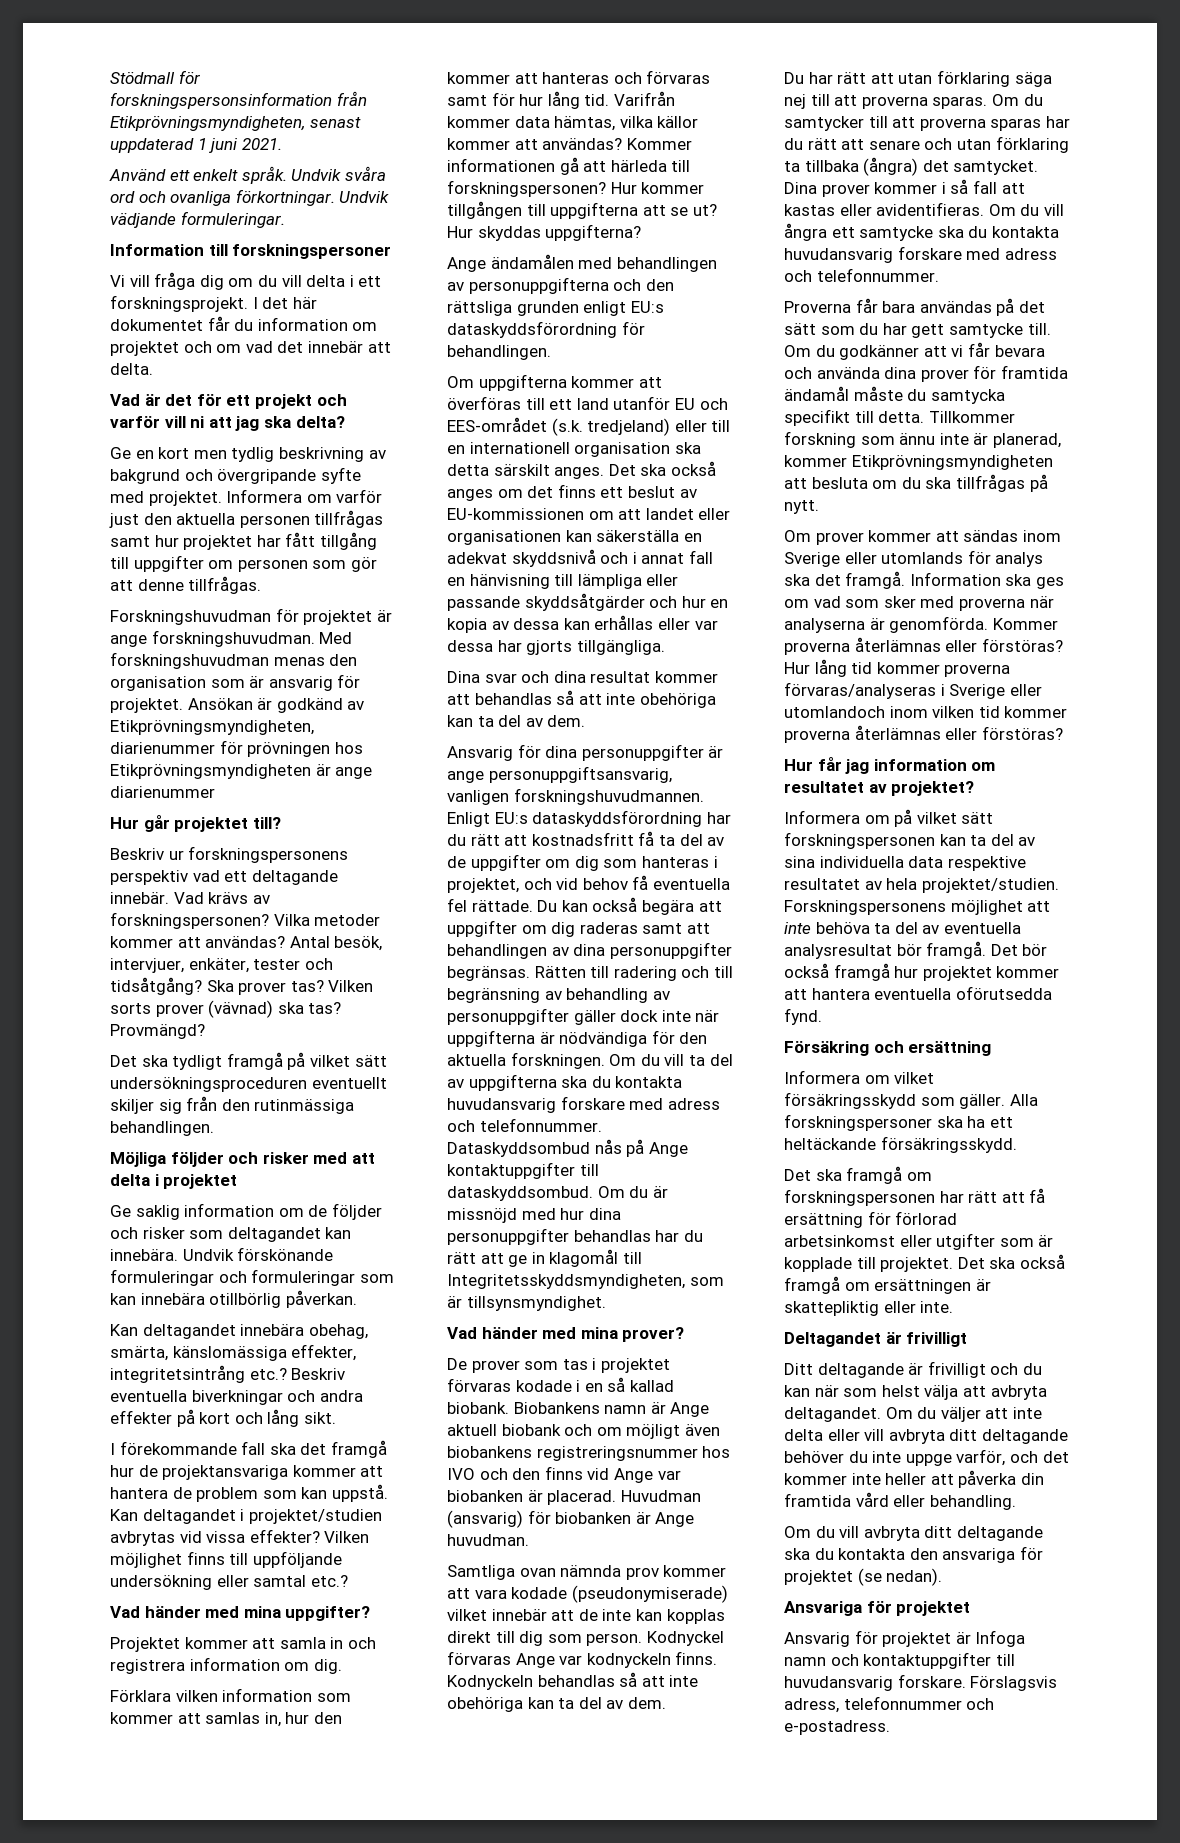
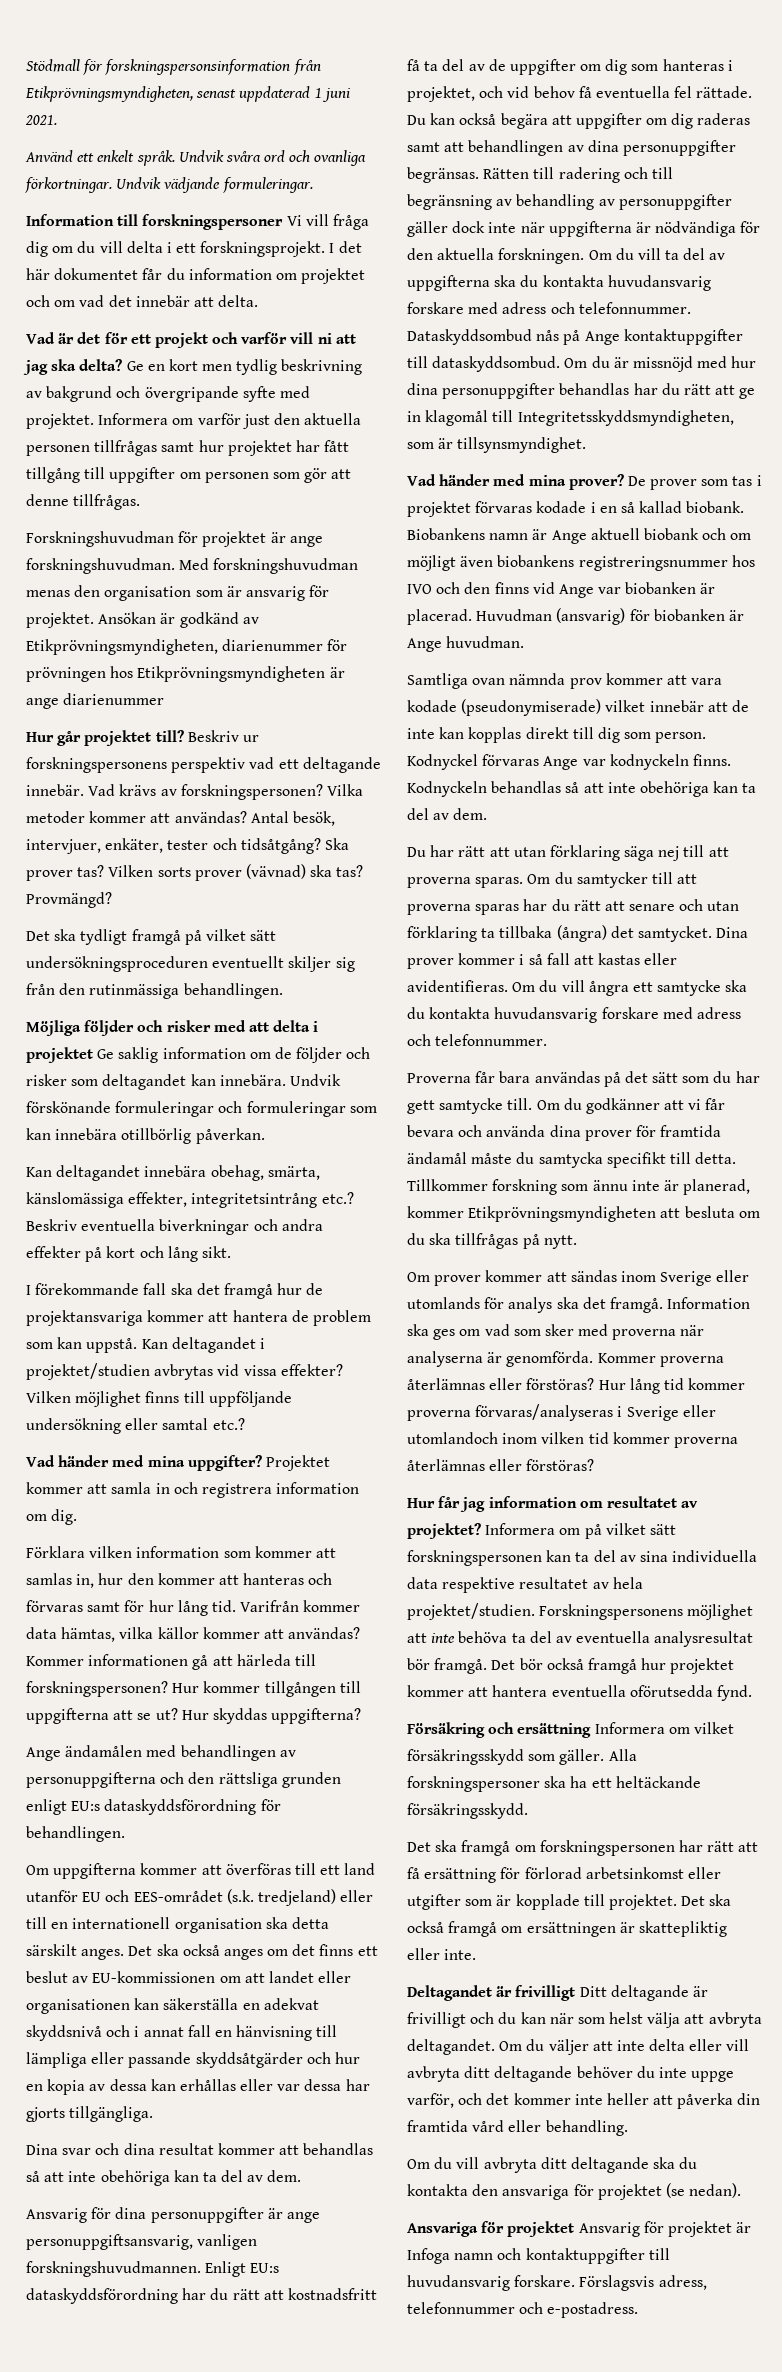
(392, 251) // -> (284, 222) none
(345, 422) // -> (123, 365) none
(281, 823) // -> (184, 736) none
(238, 1181) // -> (93, 1055) none
(371, 1613) // -> (262, 1463) none
(685, 1334) // -> (624, 482) none
(975, 788) // -> (481, 1531) none
(992, 1048) // -> (592, 1730) none
(968, 1339) // -> (576, 1993) none
(971, 1608) // -> (575, 2229) none

